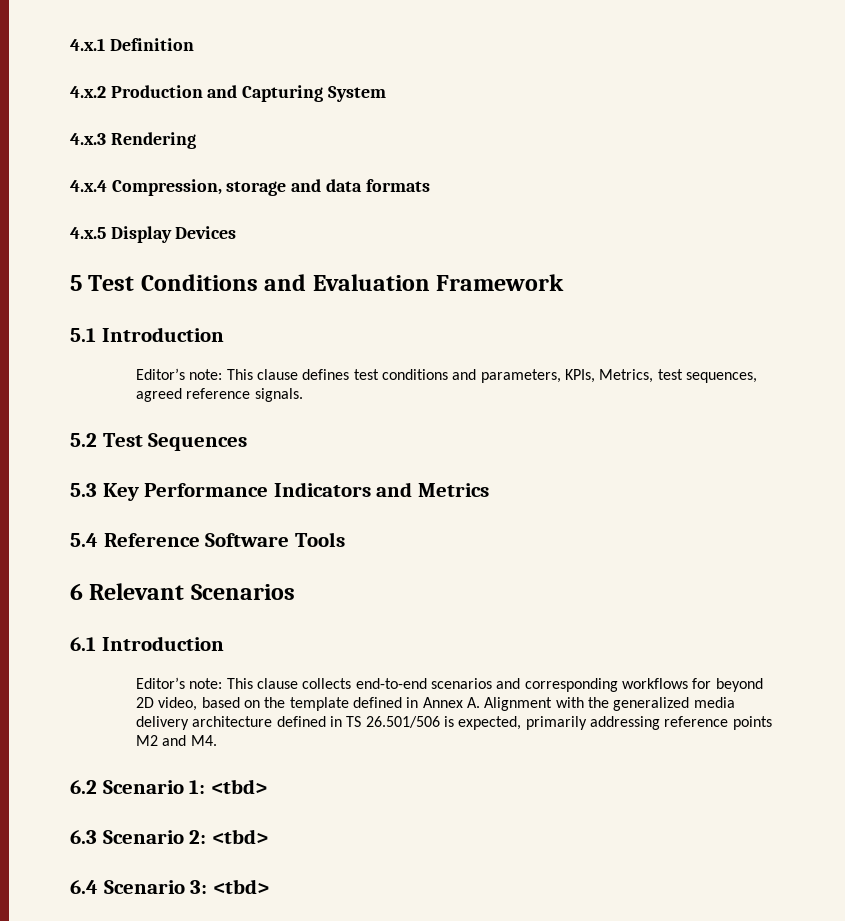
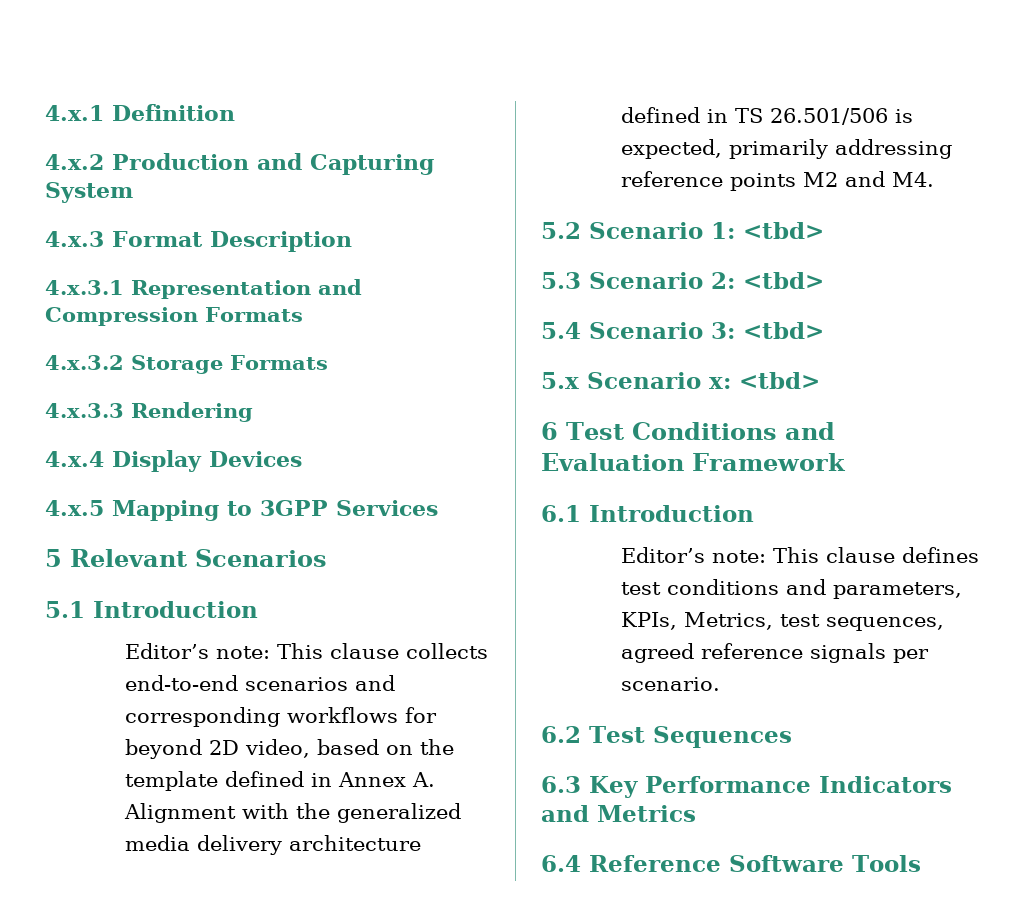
[110,132,196,149] [70,179,430,196] [70,226,237,243] [70,274,565,291] [70,327,224,342] [136,368,757,383] [136,388,303,402] [70,433,248,451] [70,482,489,501] [70,532,345,547] [70,583,83,600] Rendering // 4.x.4 Compression, storage and data formats // 4.x.5 Display Devices // 5 Test Conditions and Evaluation Framework // 5.1 Introduction // Editor’s note: This clause defines test conditions and parameters, KPIs, Metrics, test sequences, agreed reference signals. // 5.2 Test Sequences // 5.3 Key Performance Indicators and Metrics // 5.4 Reference Software Tools // 6 -> [112,231,352,252] [45,279,362,299] [45,307,303,326] [45,355,328,374] [45,402,253,422] [45,450,302,472] [45,500,438,521] [45,549,62,567] Format Description // 4.x.3.1 Representation and Compression Formats // 4.x.3.2 Storage Formats // 4.x.3.3 Rendering // 4.x.4 Display Devices // 4.x.5 Mapping to 3GPP Services // 5
[70,637,96,651] 6.1 -> [45,601,85,618] 5.1
[70,780,97,794] 6.2 -> [541,222,581,239] 5.2
[70,830,97,844] 6.3 -> [541,272,581,289] 5.3
[70,880,98,894] 6.4 -> [541,322,581,339] 5.4
(269, 886) none -> [541,372,820,389] [541,422,835,440] [541,453,846,471] [541,505,754,522] [620,547,979,563] [620,579,962,599] [620,612,944,631] [620,643,929,663] [620,677,720,691] [541,726,792,748] [541,776,952,798] [541,805,696,822] [541,855,921,872] // 5.x Scenario x: <tbd> // 6 Test Conditions and Evaluation Framework // 6.1 Introduction // Editor’s note: This clause defines test conditions and parameters, KPIs, Metrics, test sequences, agreed reference signals per scenario. // 6.2 Test Sequences // 6.3 Key Performance Indicators and Metrics // 6.4 Reference Software Tools

